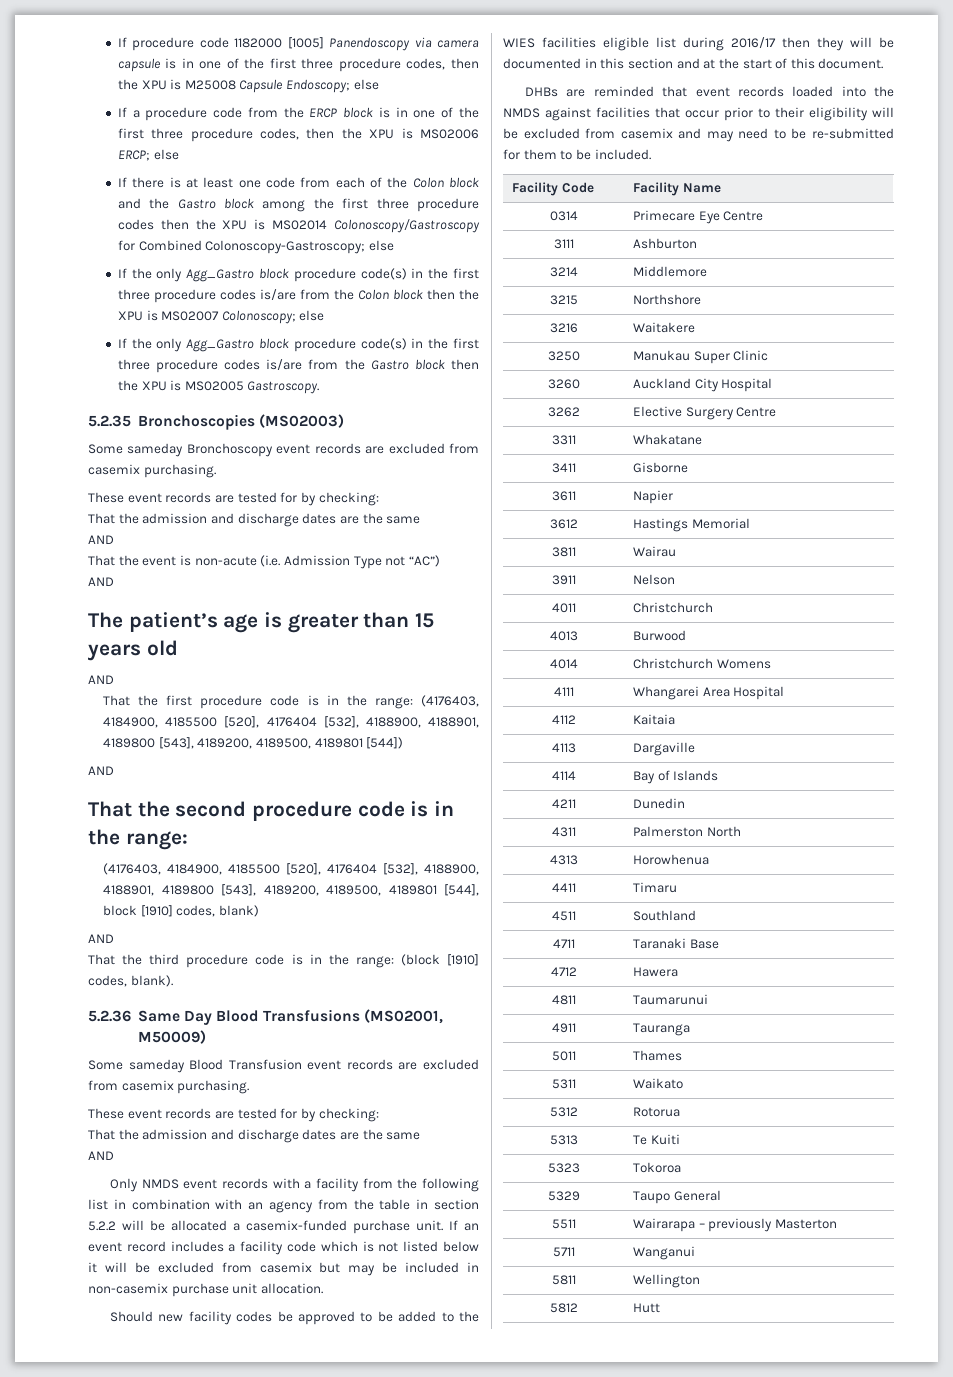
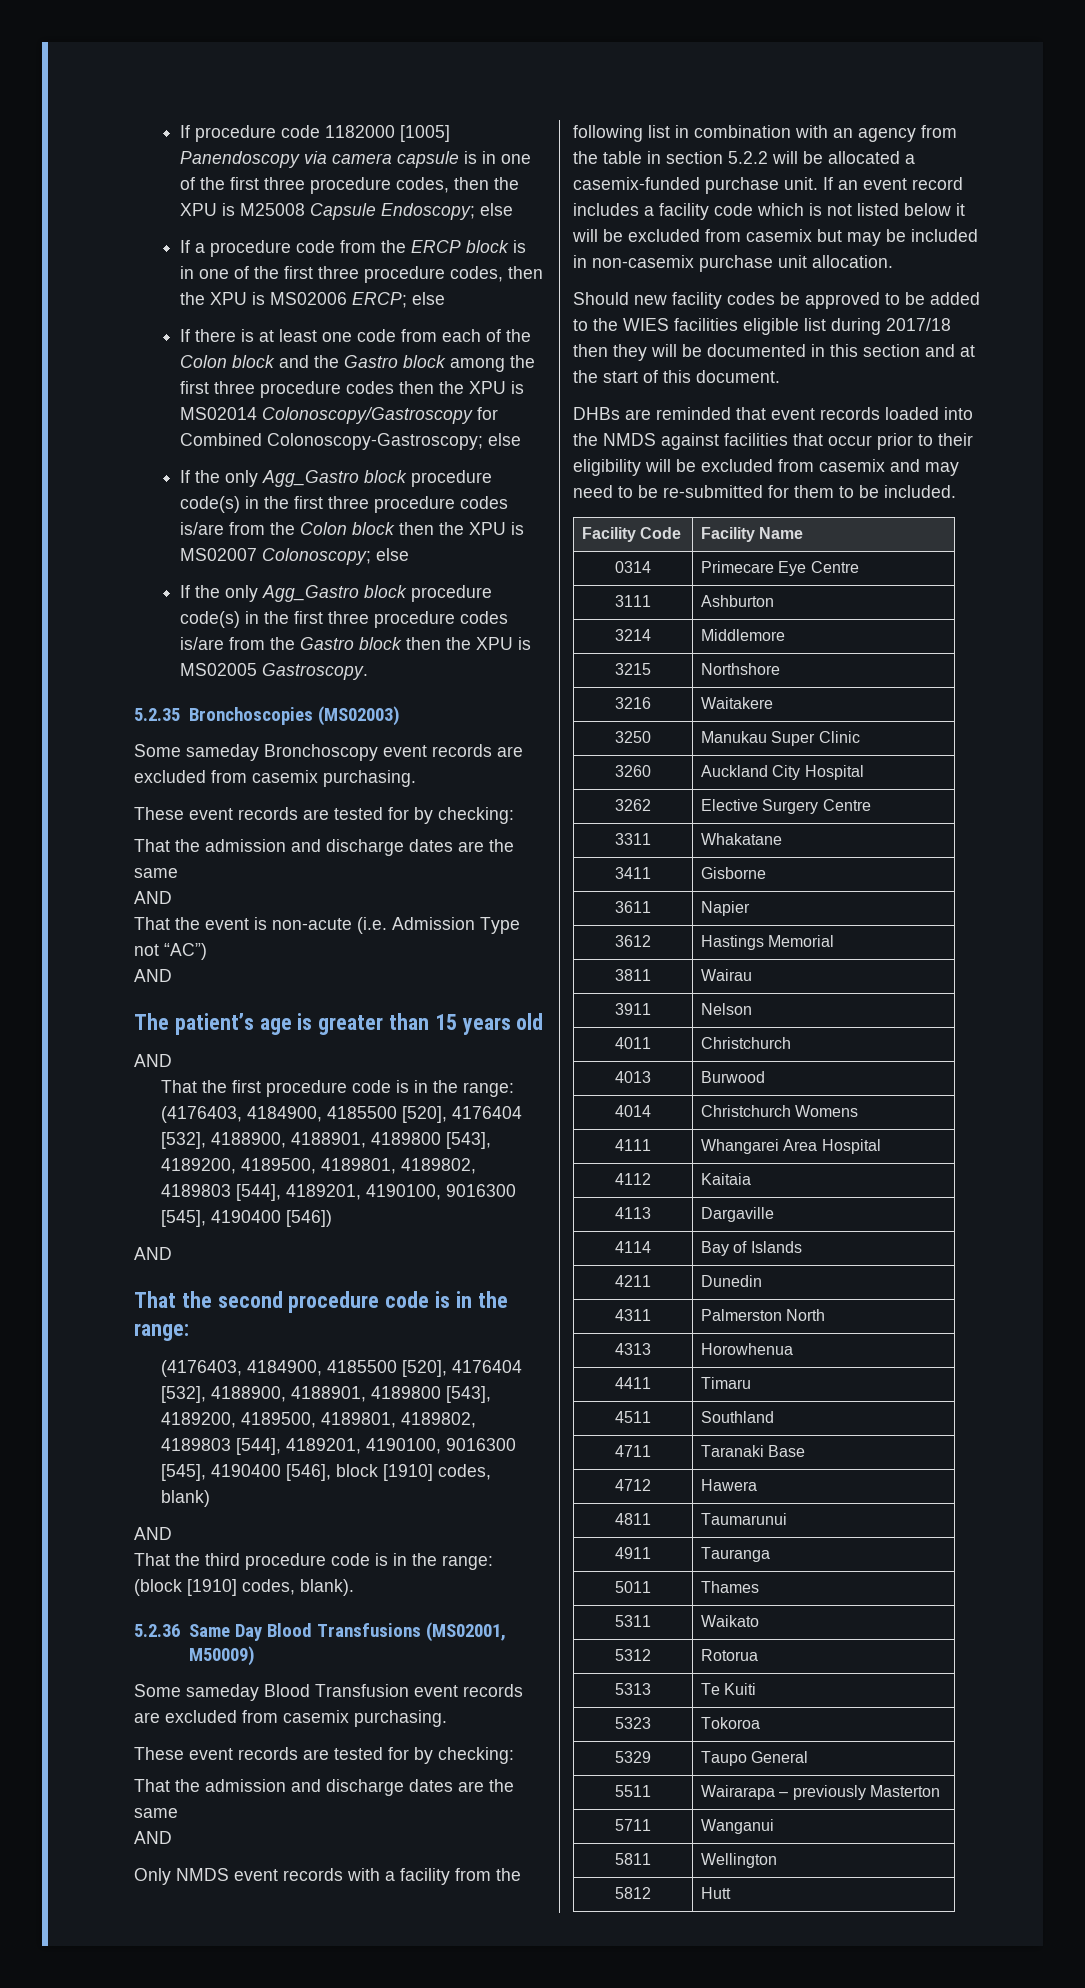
[314,737,404,749] 4189801 [544]) -> [320,1158,476,1174] [160,1184,516,1201] [160,1210,332,1227] 4189801, 4189802, 4189803 [544], 4189201, 4190100, 9016300 [545], 4190400 [546])
[388,884,479,896] 4189801 [544], -> [320,1412,476,1428] [160,1438,516,1455] [160,1464,331,1481] 4189801, 4189802, 4189803 [544], 4189201, 4190100, 9016300 [545], 4190400 [546],
[731,37,776,48] 2016/17 -> [886,318,951,331] 2017/18

